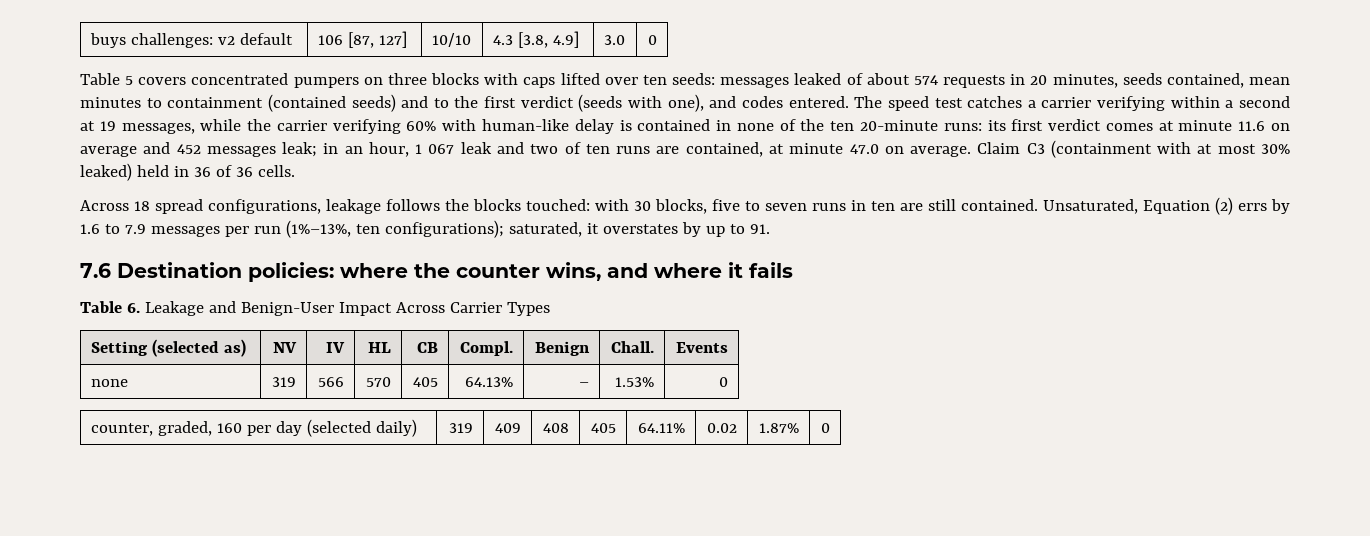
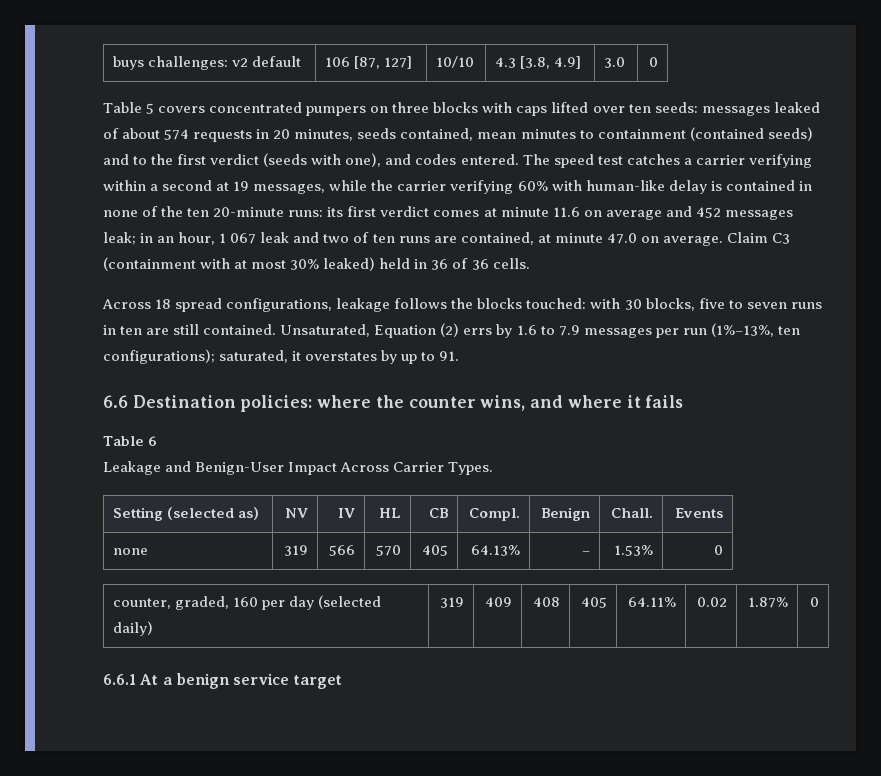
[80,263,111,278] 7.6 -> [103,395,128,408] 6.6
[126,303,140,313] 6. -> [148,436,158,446] 6 //
[506,302,550,316] Types -> [448,462,494,475] Types.
(831, 428) none -> [103,673,342,689] // 6.6.1 At a benign service target

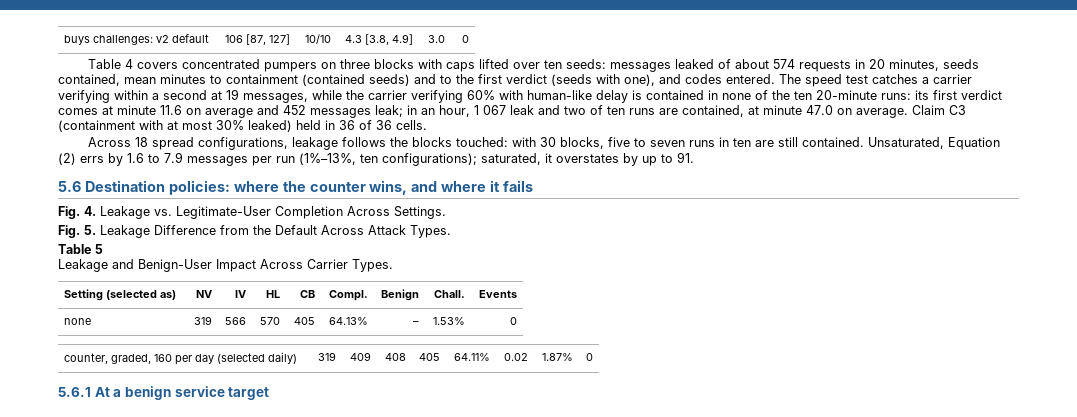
[146,103,155,114] 5 -> [124,59,133,69] 4
[103,395,128,408] 6.6 -> [58,181,81,192] 5.6
[103,436,158,446] // Table 6 -> [58,206,446,219] [58,225,451,238] [58,244,103,254] // Fig. 4. Leakage vs. Legitimate-User Completion Across Settings. // Fig. 5. Leakage Difference from the Default Across Attack Types. // Table 5
[103,674,136,685] 6.6.1 -> [58,387,91,397] 5.6.1

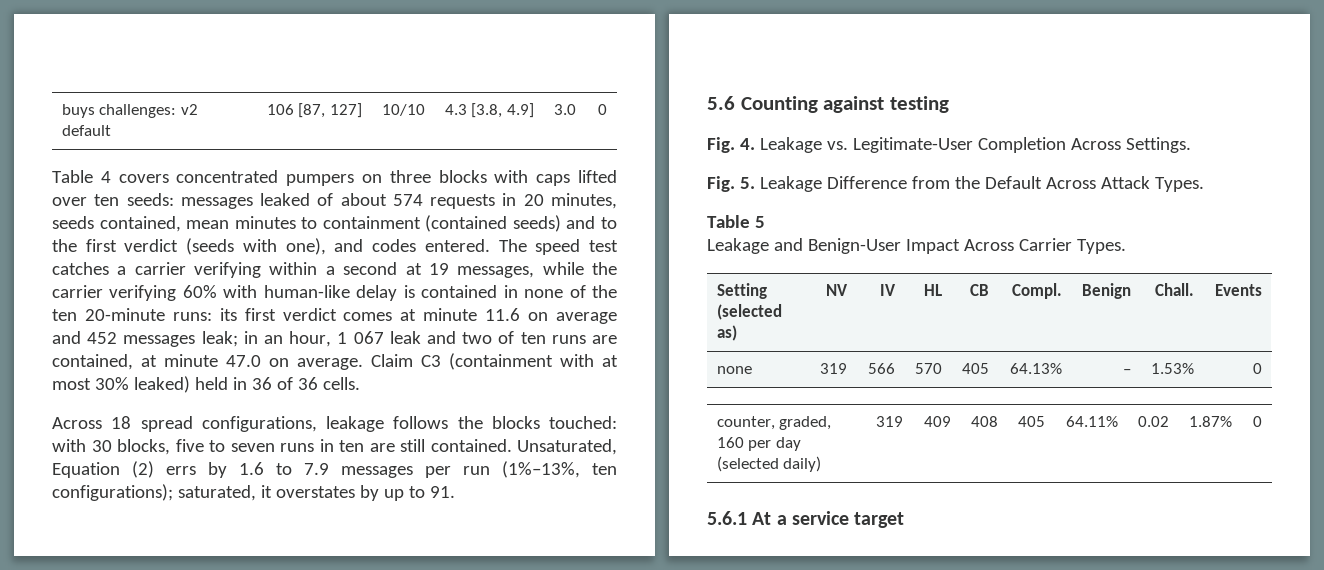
[84,180,534,195] Destination policies: where the counter wins, and where it fails -> [740,96,949,113] Counting against testing
[124,386,171,400] benign -> (787, 520) none

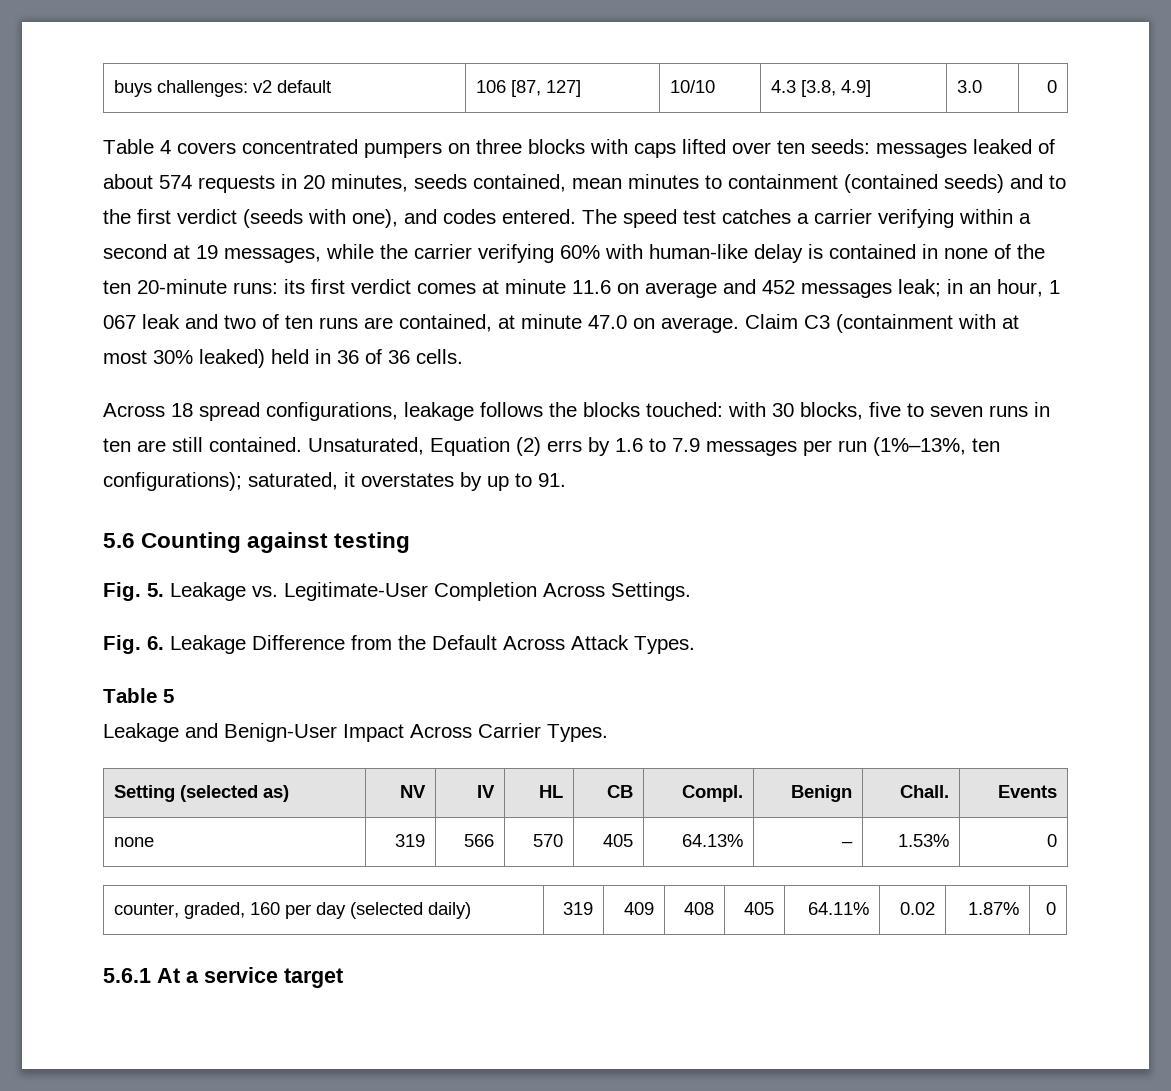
[739,138,755,150] 4. -> [147,583,164,597] 5.
[739,177,755,189] 5. -> [147,636,164,650] 6.

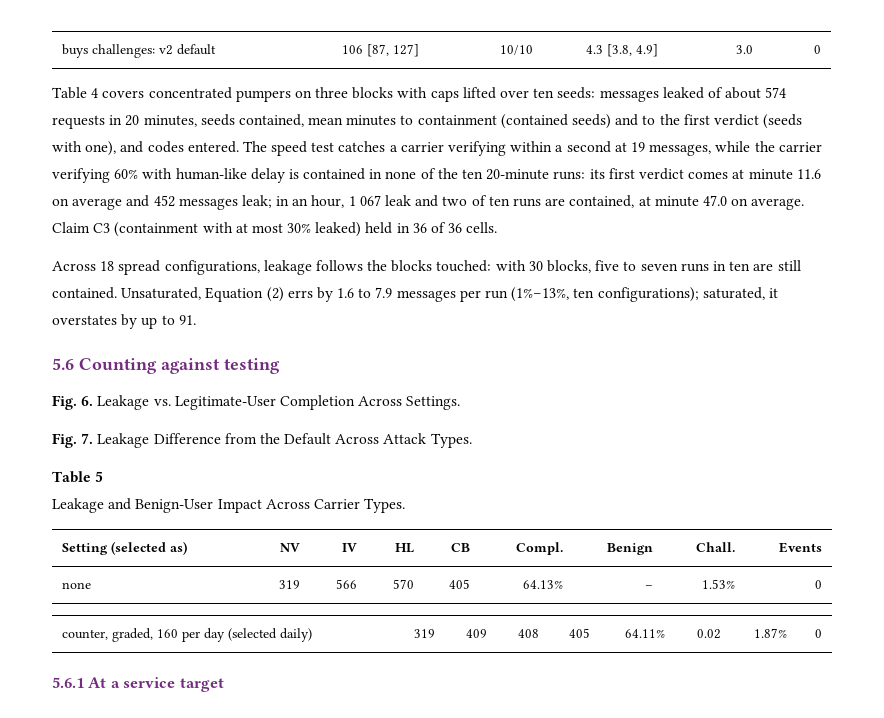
[147,583,164,597] 5. -> [81,396,94,406] 6.
[147,636,164,650] 6. -> [81,433,94,444] 7.

